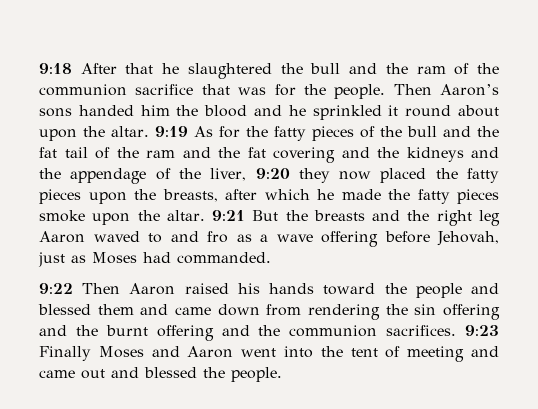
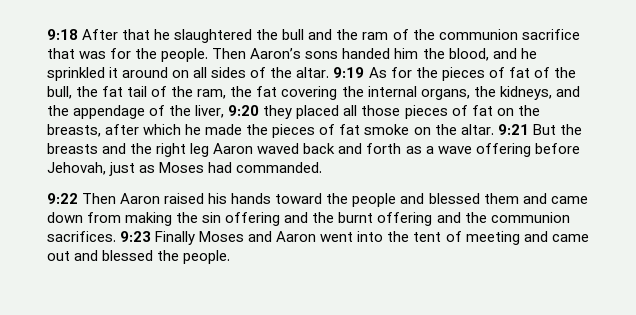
[204,105,248,117] blood -> [448,48,489,61] blood,
[405,105,500,117] [39,129,77,141] round about upon -> [122,67,267,78] around on all sides of
[273,126,471,141] fatty pieces of the bull and -> [441,67,576,81] [47,86,72,99] pieces of fat of the bull,
[146,147,211,158] ram and -> [197,89,227,99] ram,
[341,147,464,162] and the kidneys -> [341,86,552,100] the internal organs, the kidneys,
[339,168,500,183] [39,189,127,204] now placed the fatty pieces upon -> [296,105,514,119] placed all those pieces of fat on
[417,189,499,204] [39,210,131,225] fatty pieces smoke upon -> [272,124,431,138] pieces of fat smoke on
[148,231,228,243] to and fro -> [303,143,402,154] back and forth
[307,304,380,320] rendering -> [125,212,173,226] making

